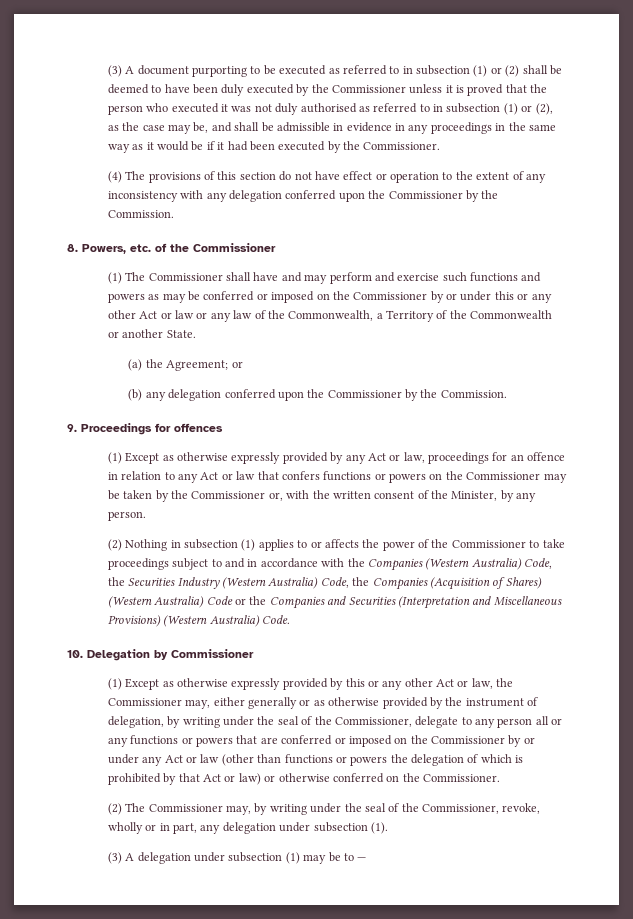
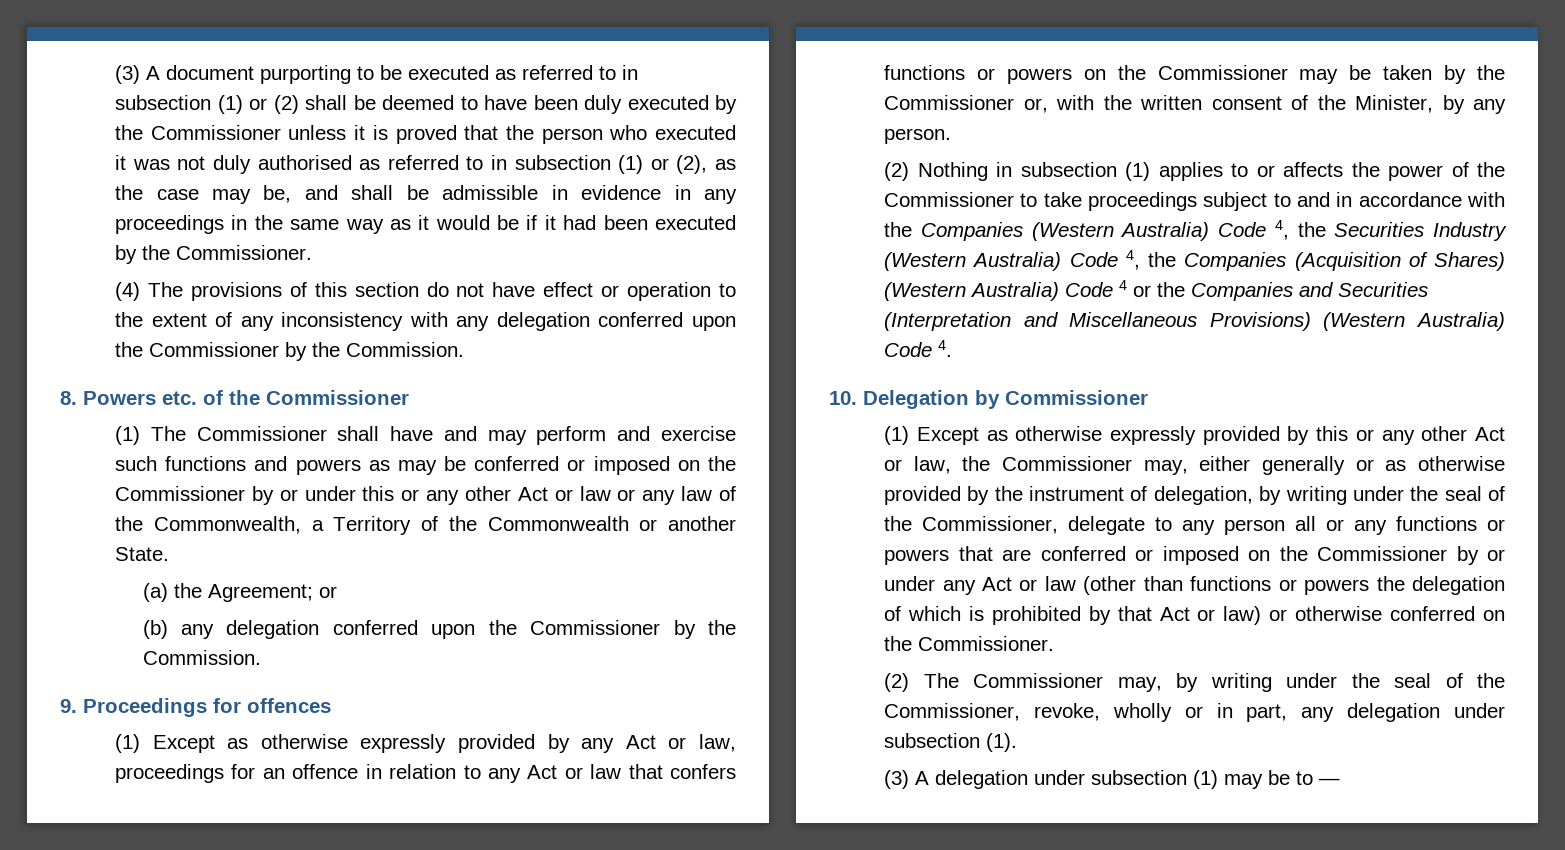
[82,244,126,254] Powers, -> [83,391,156,405] Powers
[524,558,553,569] Code, -> [1218,220,1289,240] Code 4,
[320,577,349,588] Code, -> [1069,250,1140,270] Code 4,
(233, 600) none -> [1119,280,1128,290] 4
[262,615,291,624] Code. -> [884,340,953,357] Code 4.

